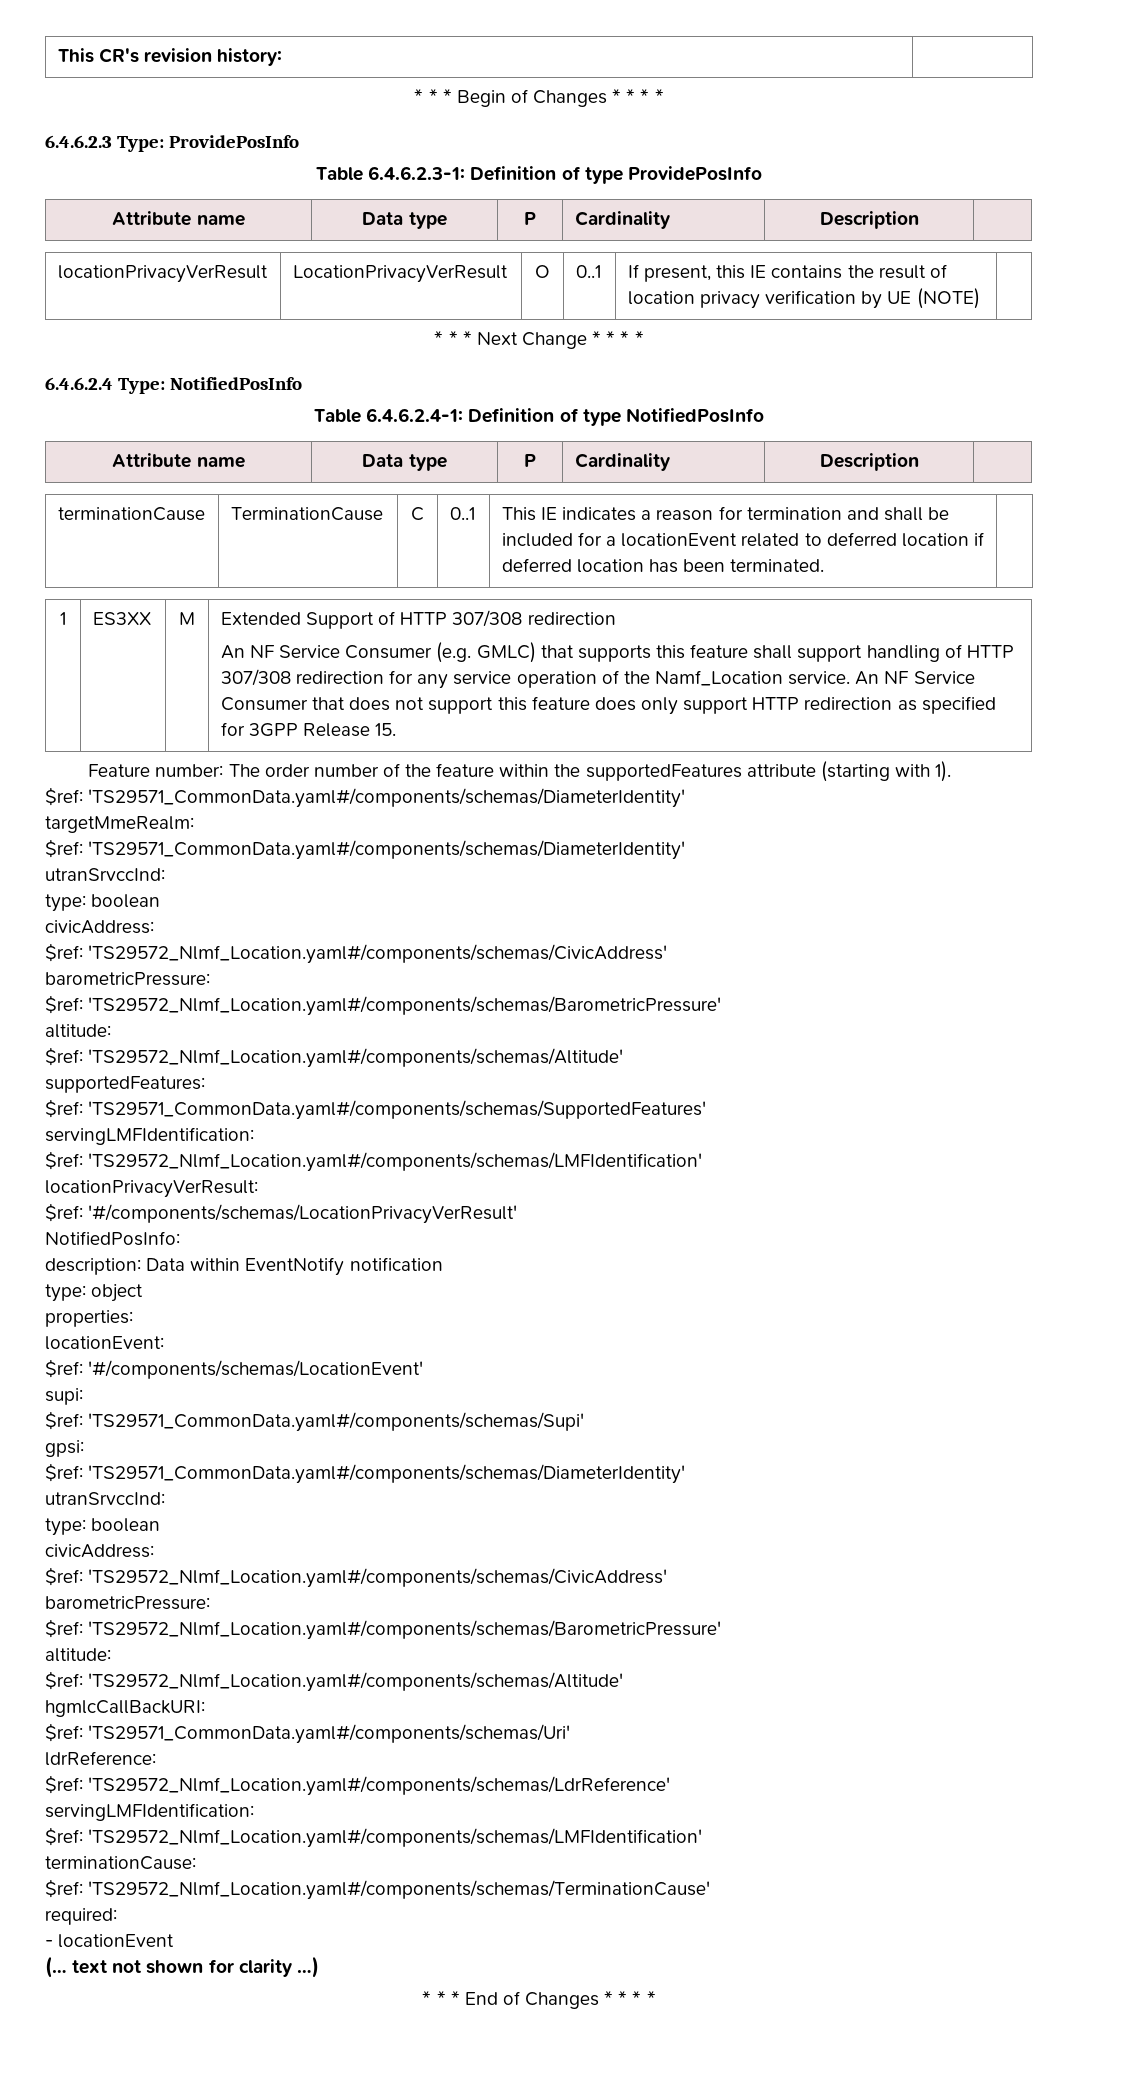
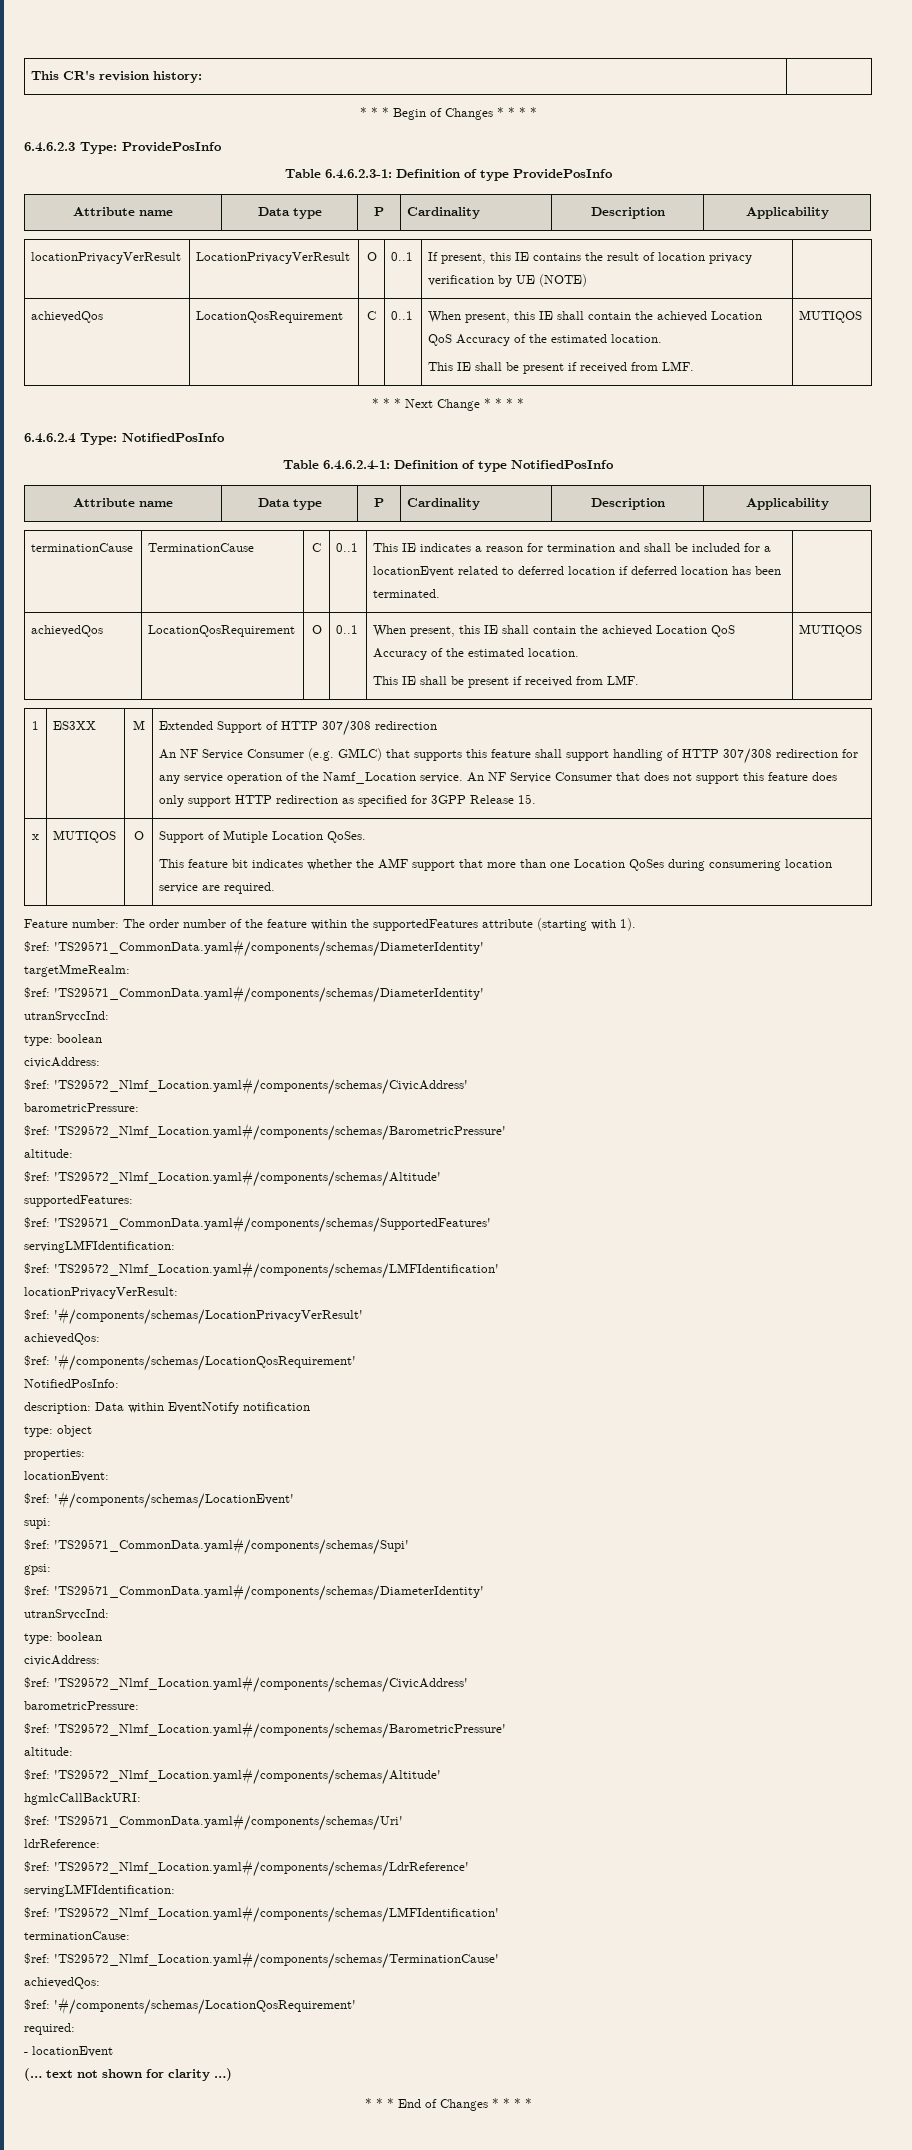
(919, 220) none -> [745,207,829,219] Applicability
(980, 298) none -> [31,311,104,323] [196,311,344,323] [367,311,376,320] [391,311,414,320] [428,311,763,323] [428,334,663,346] [428,361,695,374] [799,310,863,323] // achievedQos | LocationQosRequirement | C | 0..1 | When present, this IE shall contain the achieved Location QoS Accuracy of the estimated location. // This IE shall be present if received from LMF. | MUTIQOS
(919, 462) none -> [745,498,829,510] Applicability
(825, 565) none -> [31,625,104,637] [148,625,296,637] [311,625,322,634] [336,625,359,634] [373,625,736,637] [373,648,580,660] [373,675,640,688] [799,624,863,637] // achievedQos | LocationQosRequirement | O | 0..1 | When present, this IE shall contain the achieved Location QoS Accuracy of the estimated location. // This IE shall be present if received from LMF. | MUTIQOS
(397, 729) none -> [32,834,39,840] [53,830,117,843] [133,831,144,840] [159,830,367,843] [159,858,833,871] [159,882,276,894] // x | MUTIQOS | O | Support of Mutiple Location QoSes. // This feature bit indicates whether the AMF support that more than one Location QoSes during consumering location service are required.
(518, 1214) none -> [24,1333,100,1345] [24,1353,356,1371] // achievedQos: // $ref: '#/components/schemas/LocationQosRequirement'
(711, 1890) none -> [24,1977,100,1989] [24,1997,356,2015] // achievedQos: // $ref: '#/components/schemas/LocationQosRequirement'

